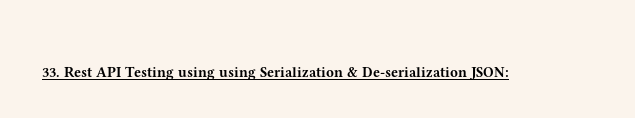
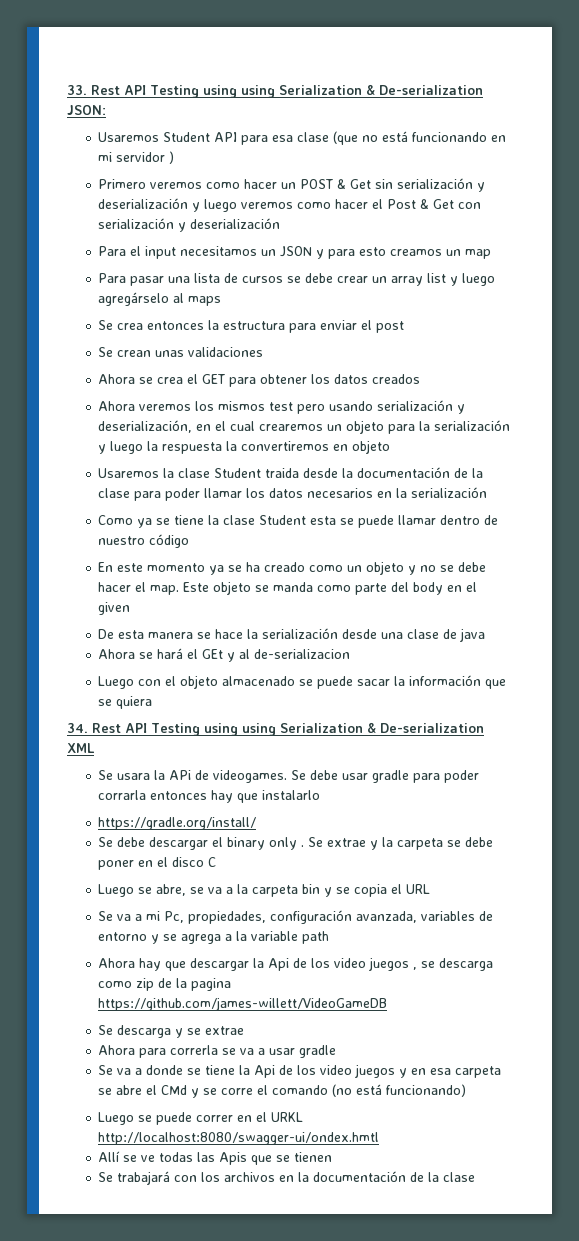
(509, 73) none -> [98,131,507,145] [98,151,175,164] [98,178,486,192] [98,198,482,212] [98,218,281,232] [98,246,492,259] [98,273,496,286] [98,292,222,306] [98,320,405,333] [98,347,264,357] [98,374,421,387] [98,400,466,414] [98,420,511,434] [98,440,391,454] [98,467,484,478] [98,487,488,501] [98,515,499,528] [98,534,190,548] [98,561,487,575] [98,581,478,595] [98,602,131,615] [98,628,486,642] [98,648,351,662] [98,675,507,689] [98,696,153,709] [67,722,484,736] [67,743,95,753] [98,770,480,783] [98,790,321,803] [98,817,257,830] [98,837,494,850] [98,857,217,870] [98,884,431,897] [98,910,494,924] [98,931,330,944] [98,957,494,971] [98,978,232,991] [98,997,388,1011] [98,1025,245,1038] [98,1045,337,1058] [98,1064,502,1078] [98,1084,467,1098] [98,1112,304,1125] [98,1132,380,1145] [98,1151,333,1165] [98,1171,476,1185] // Usaremos Student API para esa clase (que no está funcionando en mi servidor ) // Primero veremos como hacer un POST & Get sin serialización y deserialización y luego veremos como hacer el Post & Get con serialización y deserialización // Para el input necesitamos un JSON y para esto creamos un map // Para pasar una lista de cursos se debe crear un array list y luego agregárselo al maps // Se crea entonces la estructura para enviar el post // Se crean unas validaciones // Ahora se crea el GET para obtener los datos creados // Ahora veremos los mismos test pero usando serialización y deserialización, en el cual crearemos un objeto para la serialización y luego la respuesta la convertiremos en objeto // Usaremos la clase Student traida desde la documentación de la clase para poder llamar los datos necesarios en la serialización // Como ya se tiene la clase Student esta se puede llamar dentro de nuestro código // En este momento ya se ha creado como un objeto y no se debe hacer el map. Este objeto se manda como parte del body en el given // De esta manera se hace la serialización desde una clase de java // Ahora se hará el GEt y al de-serializacion // Luego con el objeto almacenado se puede sacar la información que se quiera // 34. Rest API Testing using using Serialization & De-serialization XML // Se usara la APi de videogames. Se debe usar gradle para poder corrarla entonces hay que instalarlo // https://gradle.org/install/ // Se debe descargar el binary only . Se extrae y la carpeta se debe poner en el disco C // Luego se abre, se va a la carpeta bin y se copia el URL // Se va a mi Pc, propiedades, configuración avanzada, variables de entorno y se agrega a la variable path // Ahora hay que descargar la Api de los video juegos , se descarga como zip de la pagina https://github.com/james-willett/VideoGameDB // Se descarga y se extrae // Ahora para correrla se va a usar gradle // Se va a donde se tiene la Api de los video juegos y en esa carpeta se abre el CMd y se corre el comando (no está funcionando) // Luego se puede correr en el URKL http://localhost:8080/swagger-ui/ondex.hmtl // Allí se ve todas las Apis que se tienen // Se trabajará con los archivos en la documentación de la clase

